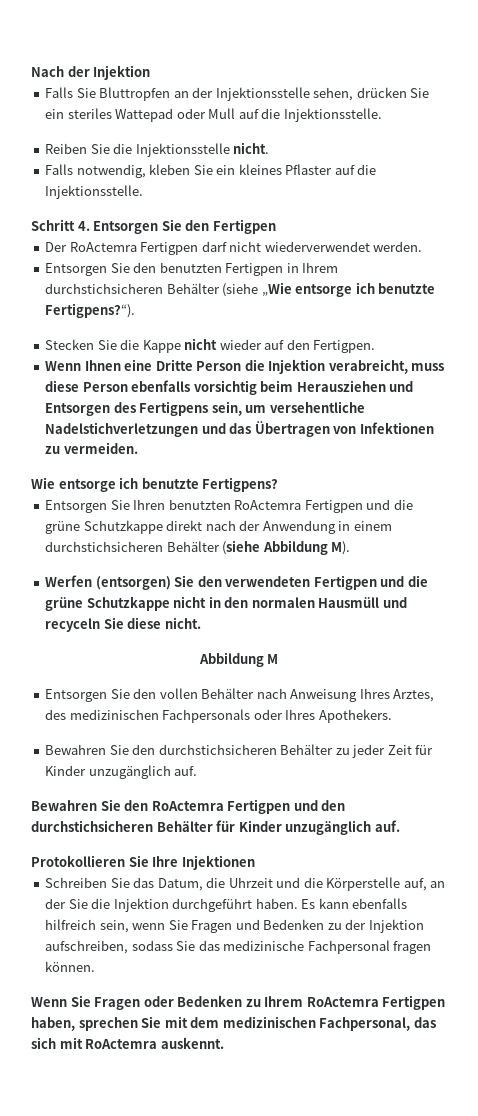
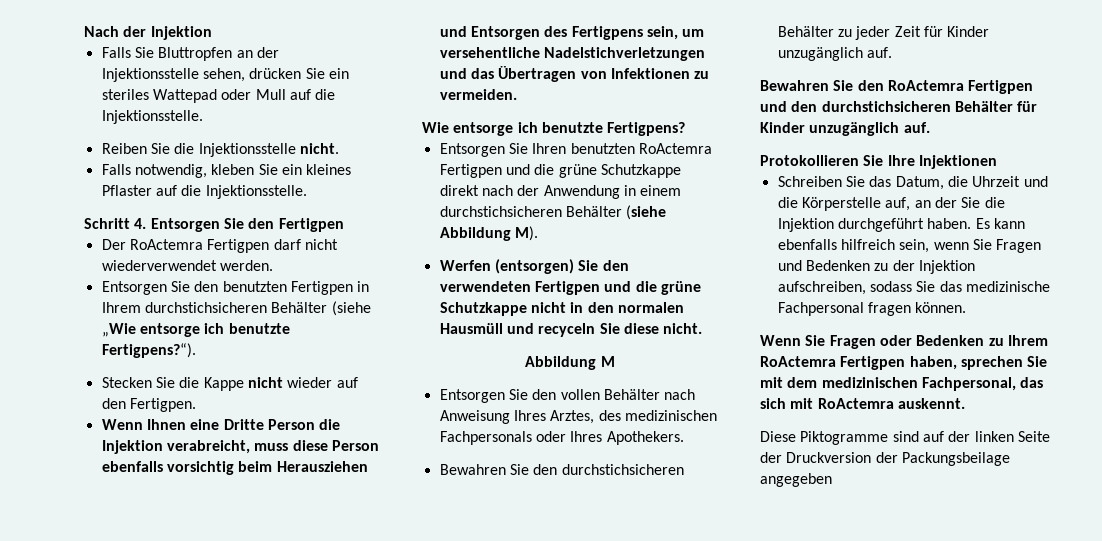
(224, 1043) none -> [760,431,1050,445] [760,452,1010,466] [760,473,832,487] // Diese Piktogramme sind auf der linken Seite der Druckversion der Packungsbeilage angegeben

